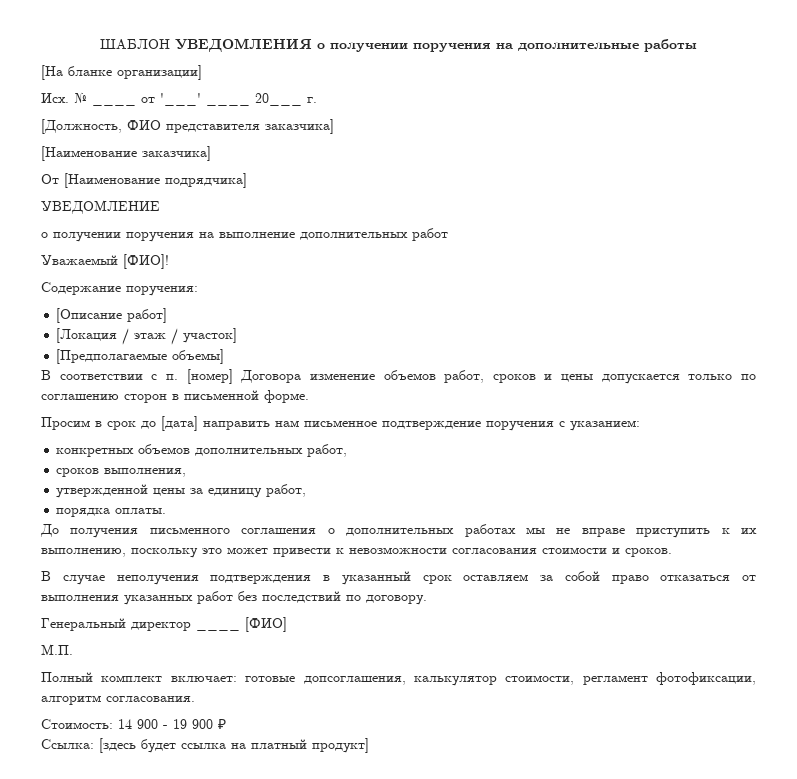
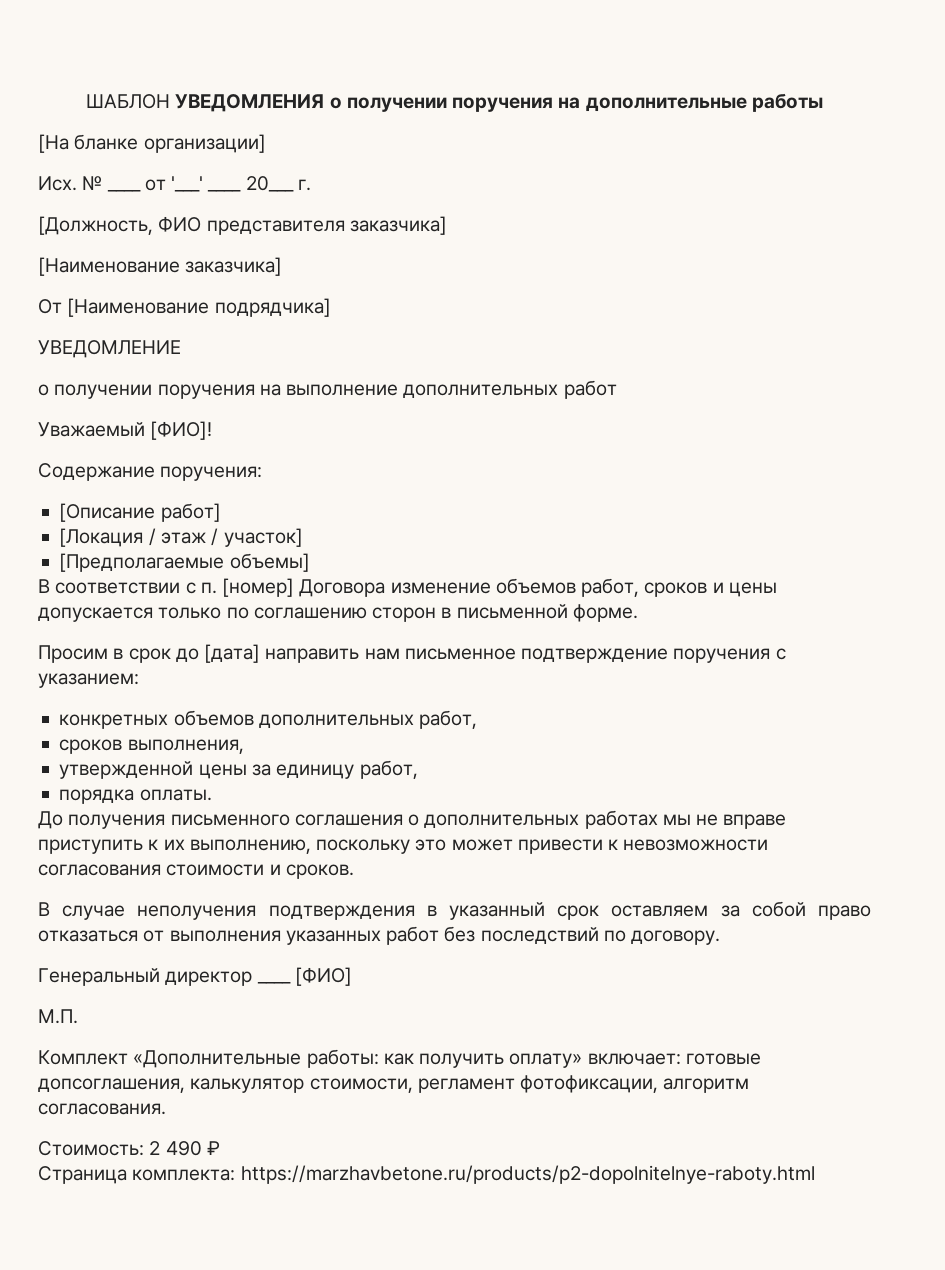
[41,672,163,682] Полный комплект -> [38,1049,583,1068] Комплект «Дополнительные работы: как получить оплату»
[118,719,226,729] [41,738,369,753] 14 900 - 19 900 ₽ // Ссылка: [здесь будет ссылка на платный продукт] -> [149,1141,220,1156] [38,1165,815,1184] 2 490 ₽ // Страница комплекта: https://marzhavbetone.ru/products/p2-dopolnitelnye-raboty.html

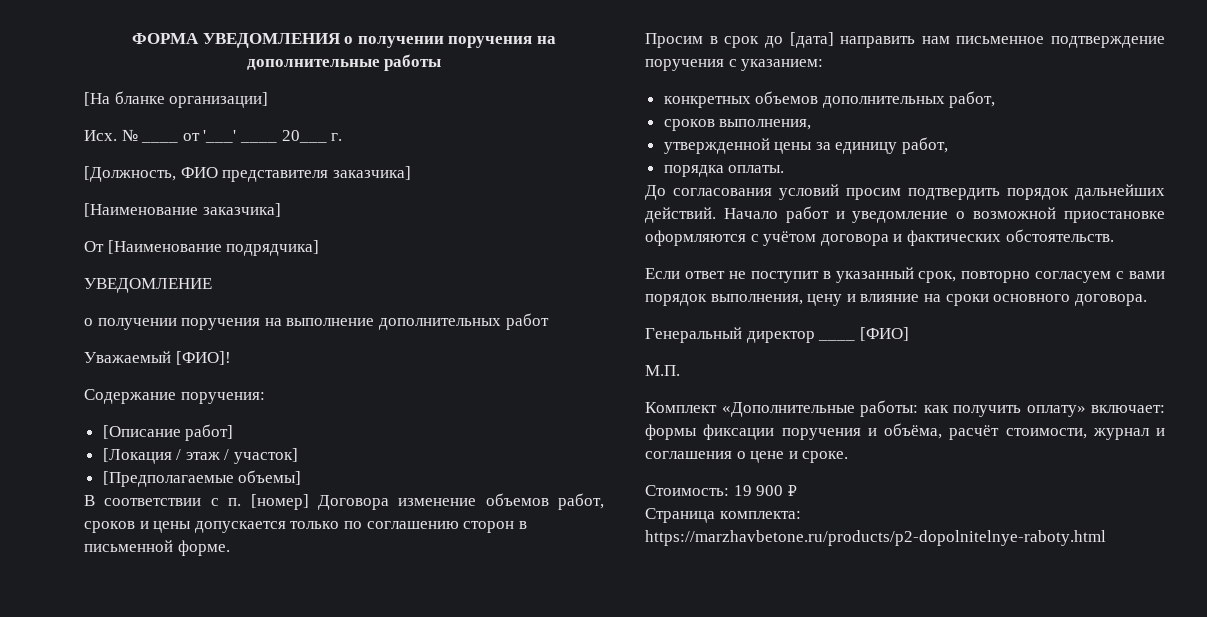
[86,94,171,109] ШАБЛОН -> [132,33,200,44] ФОРМА
[68,810,787,829] [38,839,769,854] [38,864,354,879] [38,901,872,920] [38,926,721,945] получения письменного соглашения о дополнительных работах мы не вправе приступить к их выполнению, поскольку это может привести к невозможности согласования стоимости и сроков. // В случае неполучения подтверждения в указанный срок оставляем за собой право отказаться от выполнения указанных работ без последствий по договору. -> [673,184,1165,200] [645,206,1165,223] [645,229,1114,246] [645,267,1165,283] [645,294,1147,306] согласования условий просим подтвердить порядок дальнейших действий. Начало работ и уведомление о возможной приостановке оформляются с учётом договора и фактических обстоятельств. // Если ответ не поступит в указанный срок, повторно согласуем с вами порядок выполнения, цену и влияние на сроки основного договора.
[685,1053,761,1065] [38,1075,750,1093] [38,1103,166,1115] готовые допсоглашения, калькулятор стоимости, регламент фотофиксации, алгоритм согласования. -> [645,423,1165,440] [645,451,849,463] формы фиксации поручения и объёма, расчёт стоимости, журнал и соглашения о цене и сроке.
[149,1141,202,1156] 2 490 -> [733,485,784,496] 19 900

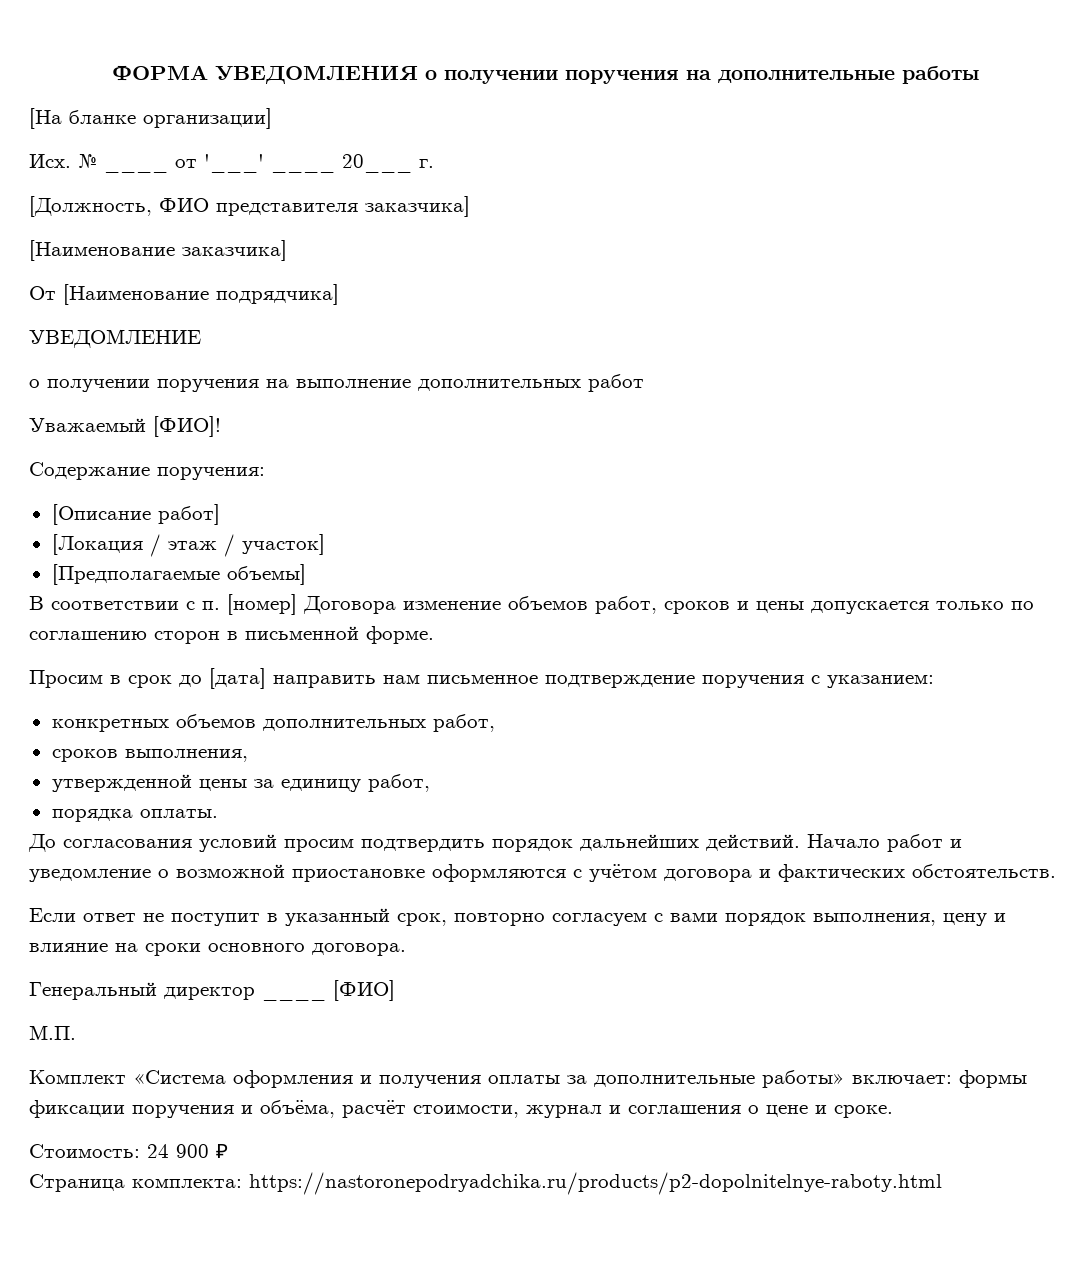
[721,400,1086,417] «Дополнительные работы: как получить оплату» -> [133,1070,845,1088] «Система оформления и получения оплаты за дополнительные работы»
[733,485,752,496] 19 -> [147,1144,169,1158] 24
[645,530,1106,546] https://marzhavbetone.ru/products/p2-dopolnitelnye-raboty.html -> [249,1172,942,1195] https://nastoronepodryadchika.ru/products/p2-dopolnitelnye-raboty.html

